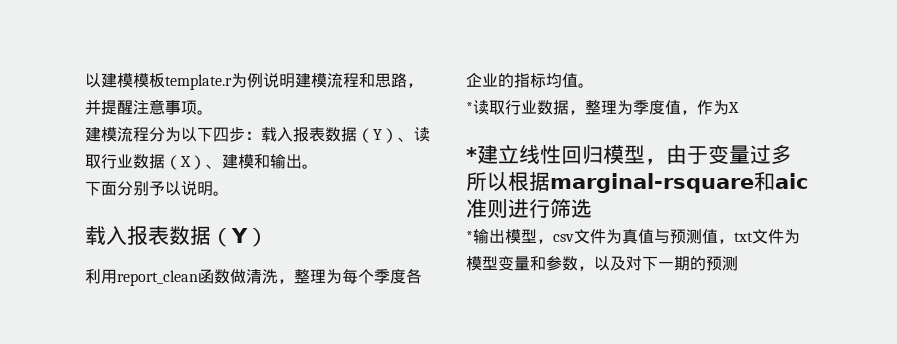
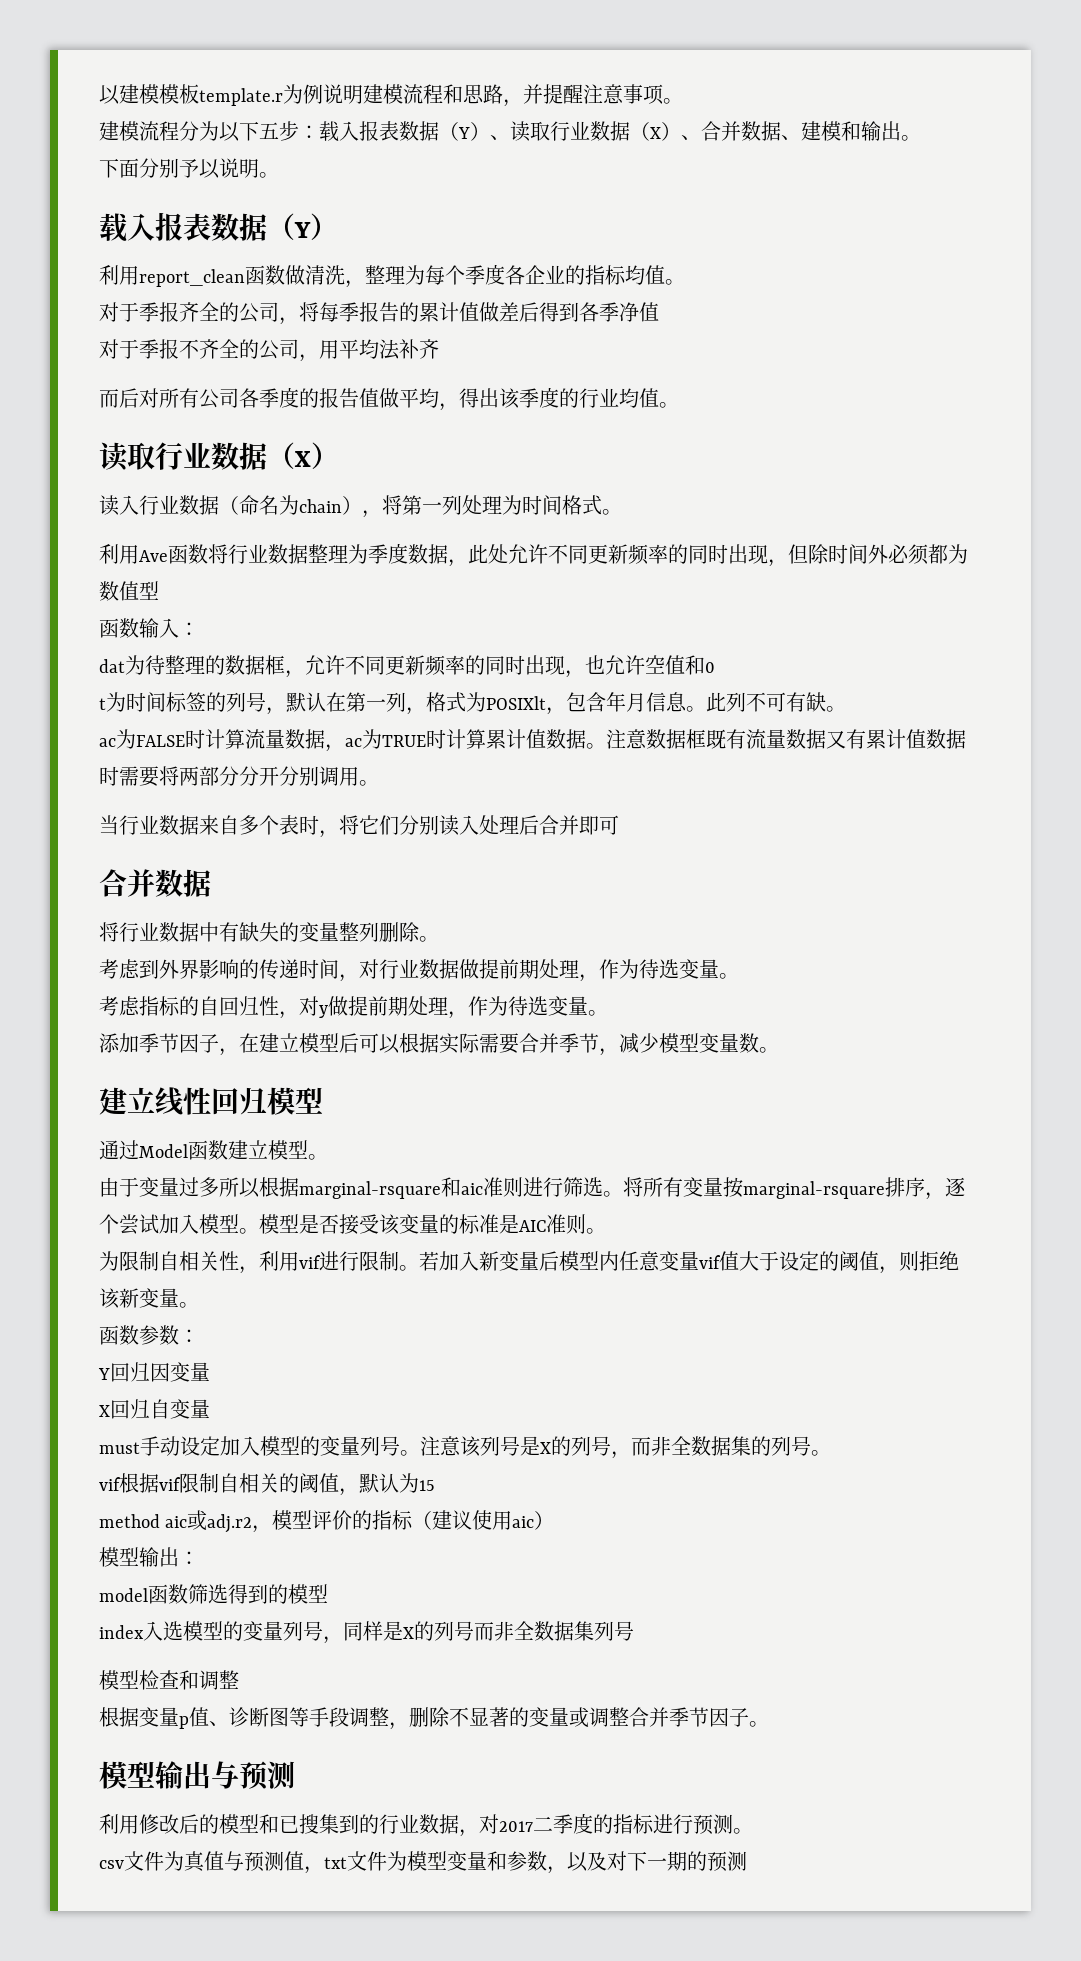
[213,127,229,142] 四 -> [259,122,279,139] 五
(222, 166) none -> [701,121,801,141] 合并数据、
[466,100,739,115] [466,147,477,162] *读取行业数据，整理为季度值，作为X // * -> [99,302,659,325] [99,339,439,362] [99,387,679,411] [99,442,339,471] [99,495,622,518] [99,543,968,567] [99,581,159,601] [99,618,199,638] [99,655,715,678] [99,692,846,715] [99,729,966,752] [99,766,379,787] [99,815,619,838] [99,869,211,897] [99,922,439,942] [99,959,739,982] [99,996,608,1019] [99,1033,779,1056] 对于季报齐全的公司，将每季报告的累计值做差后得到各季净值 // 对于季报不齐全的公司，用平均法补齐 // 而后对所有公司各季度的报告值做平均，得出该季度的行业均值。 // 读取行业数据（X） // 读入行业数据（命名为chain），将第一列处理为时间格式。 // 利用Ave函数将行业数据整理为季度数据，此处允许不同更新频率的同时出现，但除时间外必须都为数值型 // 函数输入： // dat为待整理的数据框，允许不同更新频率的同时出现，也允许空值和0 // t为时间标签的列号，默认在第一列，格式为POSIXlt，包含年月信息。此列不可有缺。 // ac为FALSE时计算流量数据，ac为TRUE时计算累计值数据。注意数据框既有流量数据又有累计值数据时需要将两部分分开分别调用。 // 当行业数据来自多个表时，将它们分别读入处理后合并即可 // 合并数据 // 将行业数据中有缺失的变量整列删除。 // 考虑到外界影响的传递时间，对行业数据做提前期处理，作为待选变量。 // 考虑指标的自回归性，对y做提前期处理，作为待选变量。 // 添加季节因子，在建立模型后可以根据实际需要合并季节，减少模型变量数。 //
[645,158,666,165] ， -> [99,1140,328,1160] // 通过Model函数建立模型。 //
[466,229,553,244] // *输出模型， -> [603,1177,966,1200] [99,1214,606,1235] [99,1251,959,1274] [99,1288,199,1309] [99,1325,199,1345] [98,1362,210,1382] [99,1399,210,1419] [99,1436,831,1459] [99,1473,435,1496] [99,1510,555,1533] [99,1547,199,1567] [99,1584,328,1604] [99,1621,634,1644] [99,1670,239,1690] [99,1707,769,1730] [99,1761,295,1790] [99,1813,753,1837] 。将所有变量按marginal-rsquare排序，逐个尝试加入模型。模型是否接受该变量的标准是AIC准则。 // 为限制自相关性，利用vif进行限制。若加入新变量后模型内任意变量vif值大于设定的阈值，则拒绝该新变量。 // 函数参数： // Y回归因变量 // X回归自变量 // must手动设定加入模型的变量列号。注意该列号是X的列号，而非全数据集的列号。 // vif根据vif限制自相关的阈值，默认为15 // method aic或adj.r2，模型评价的指标（建议使用aic） // 模型输出： // model函数筛选得到的模型 // index入选模型的变量列号，同样是X的列号而非全数据集列号 // 模型检查和调整 // 根据变量p值、诊断图等手段调整，删除不显著的变量或调整合并季节因子。 // 模型输出与预测 // 利用修改后的模型和已搜集到的行业数据，对2017二季度的指标进行预测。 //

